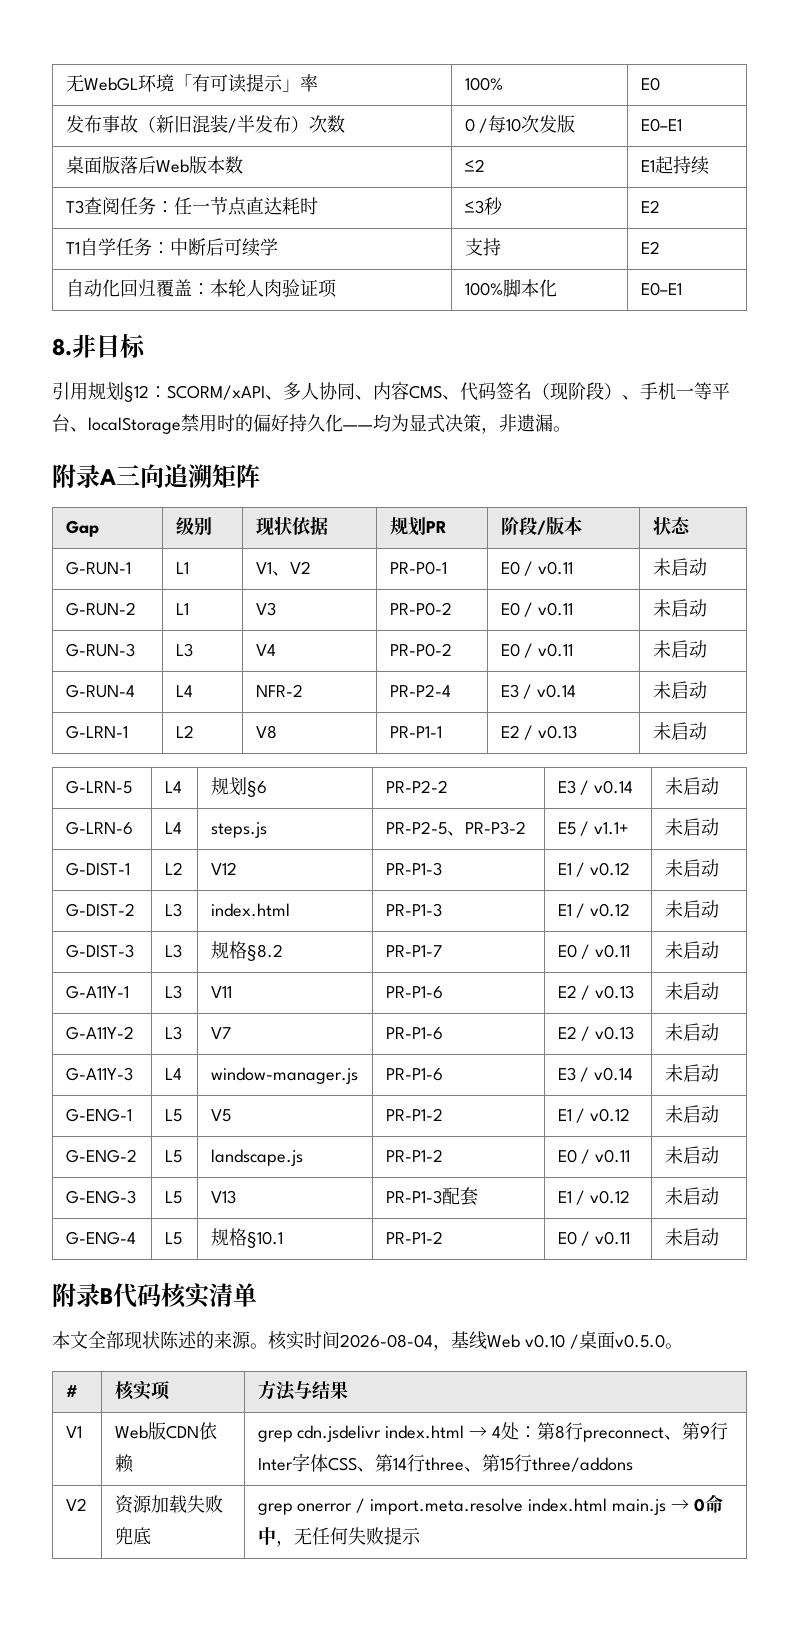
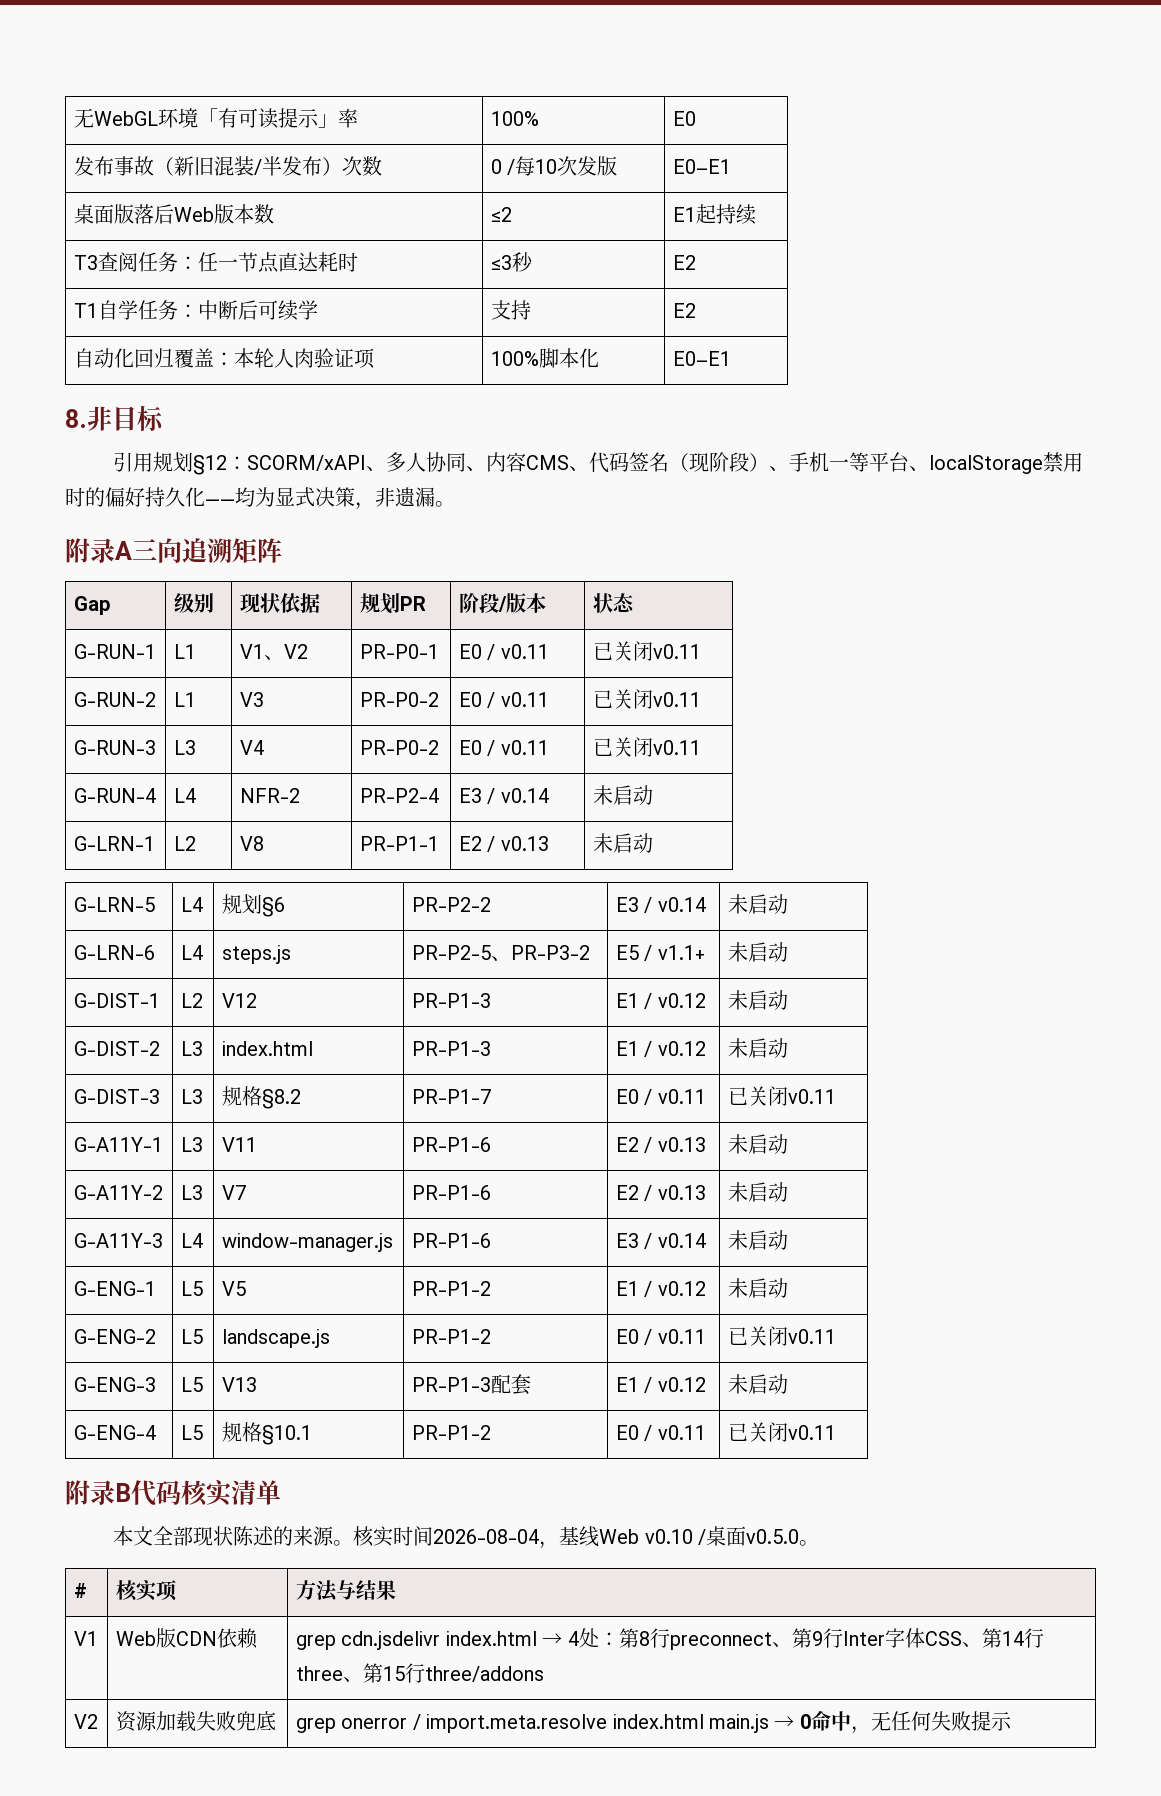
[652,558,707,576] 未启动 -> [592,641,701,661] 已关闭v0.11
[652,599,707,617] 未启动 -> [592,689,701,709] 已关闭v0.11
[652,640,707,658] 未启动 -> [592,737,701,757] 已关闭v0.11
[664,941,719,959] 未启动 -> [727,1086,836,1106] 已关闭v0.11
[664,1146,719,1164] 未启动 -> [727,1326,836,1346] 已关闭v0.11
[664,1228,719,1246] 未启动 -> [727,1422,836,1442] 已关闭v0.11

